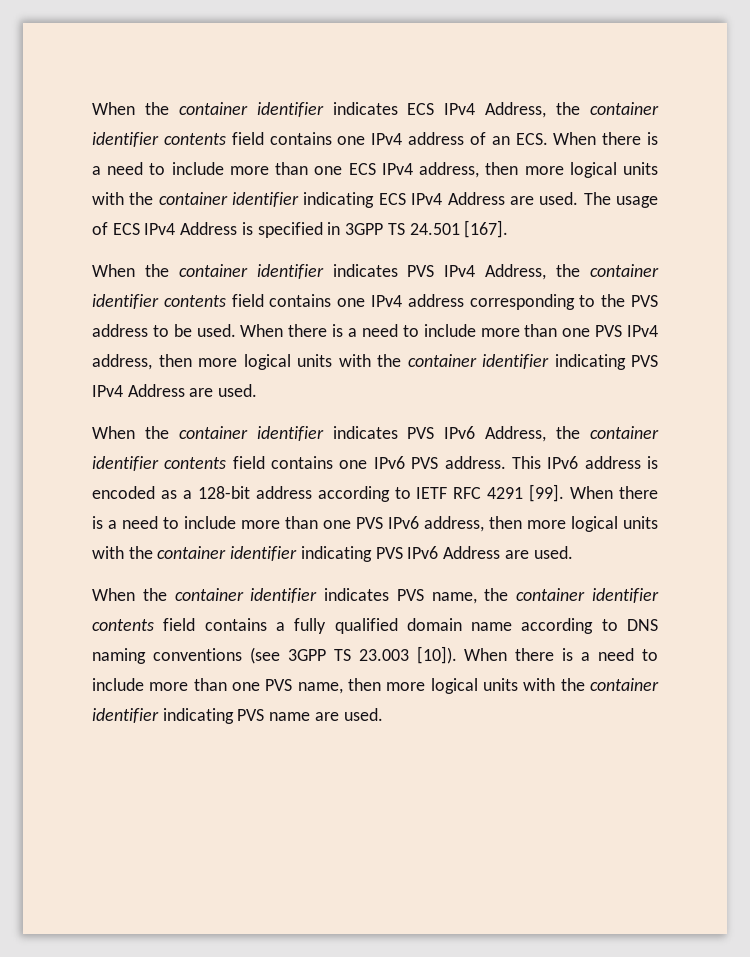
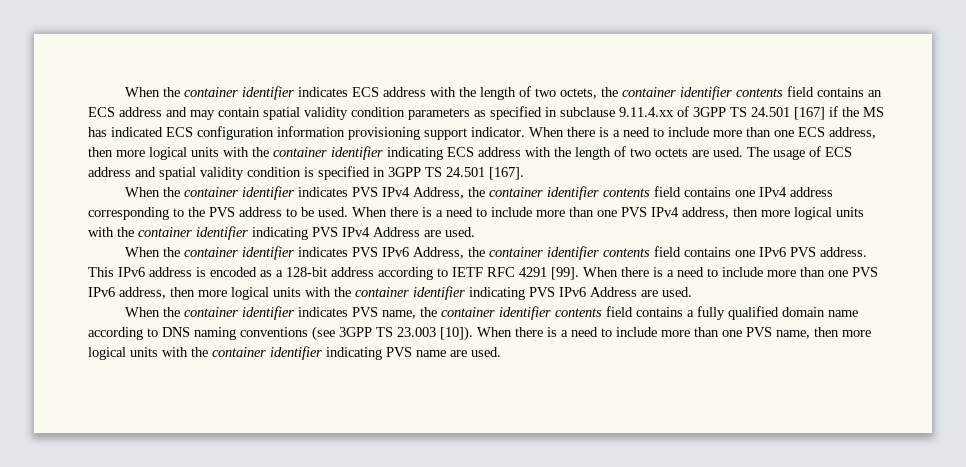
[444,102,660,118] [92,132,548,147] IPv4 Address, the container identifier contents field contains one IPv4 address of an ECS. -> [382,86,882,100] [88,106,884,120] [88,126,525,140] address with the length of two octets, the container identifier contents field contains an ECS address and may contain spatial validity condition parameters as specified in subclause 9.11.4.xx of 3GPP TS 24.501 [167] if the MS has indicated ECS configuration information provisioning support indicator.
[381,163,413,175] IPv4 -> (825, 132) none
[411,192,505,205] IPv4 Address -> [478,146,688,160] address with the length of two octets
[144,222,238,235] IPv4 Address -> [88,167,301,180] address and spatial validity condition

